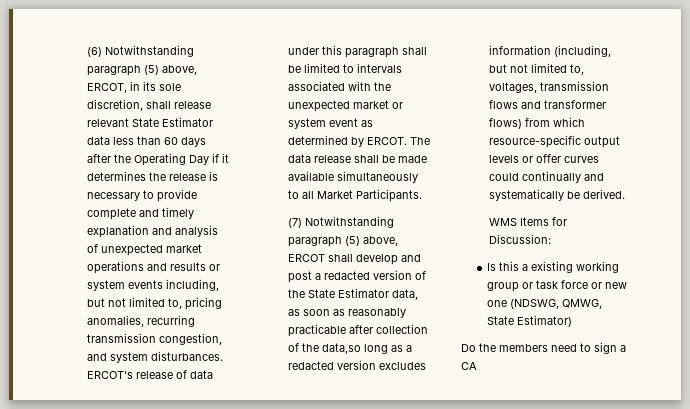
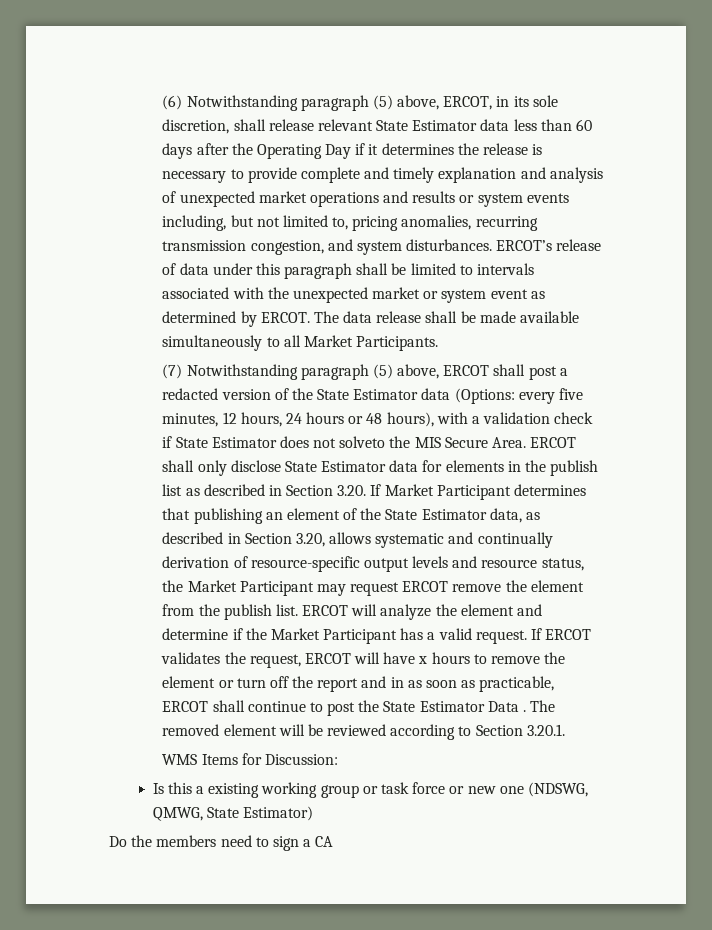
[355,254,421,265] develop and -> (526, 370) none
[391,289,418,300] [287,308,406,318] [287,324,428,337] [287,343,412,354] [287,360,426,370] [488,45,611,57] [488,63,584,75] [488,81,609,93] [488,100,606,109] [488,117,585,129] [488,135,620,148] [488,154,599,163] [488,171,604,183] [488,189,625,201] data, as soon as reasonably practicable after collection of the data,so long as a redacted version excludes information (including, but not limited to, voltages, transmission flows and transformer flows) from which resource-specific output levels or offer curves could continually and systematically be derived. -> [421,388,584,404] [162,412,594,427] [162,436,577,448] [162,460,599,476] [162,484,587,500] [162,508,541,524] [162,532,553,548] [162,556,584,572] [162,580,584,596] [162,604,543,620] [162,628,592,644] [161,652,566,668] [162,676,555,692] [162,700,556,716] [162,724,565,740] data (Options: every five minutes, 12 hours, 24 hours or 48 hours), with a validation check if State Estimator does not solveto the MIS Secure Area. ERCOT shall only disclose State Estimator data for elements in the publish list as described in Section 3.20. If Market Participant determines that publishing an element of the State Estimator data, as described in Section 3.20, allows systematic and continually derivation of resource-specific output levels and resource status, the Market Participant may request ERCOT remove the element from the publish list. ERCOT will analyze the element and determine if the Market Participant has a valid request. If ERCOT validates the request, ERCOT will have x hours to remove the element or turn off the report and in as soon as practicable, ERCOT shall continue to post the State Estimator Data . The removed element will be reviewed according to Section 3.20.1.

